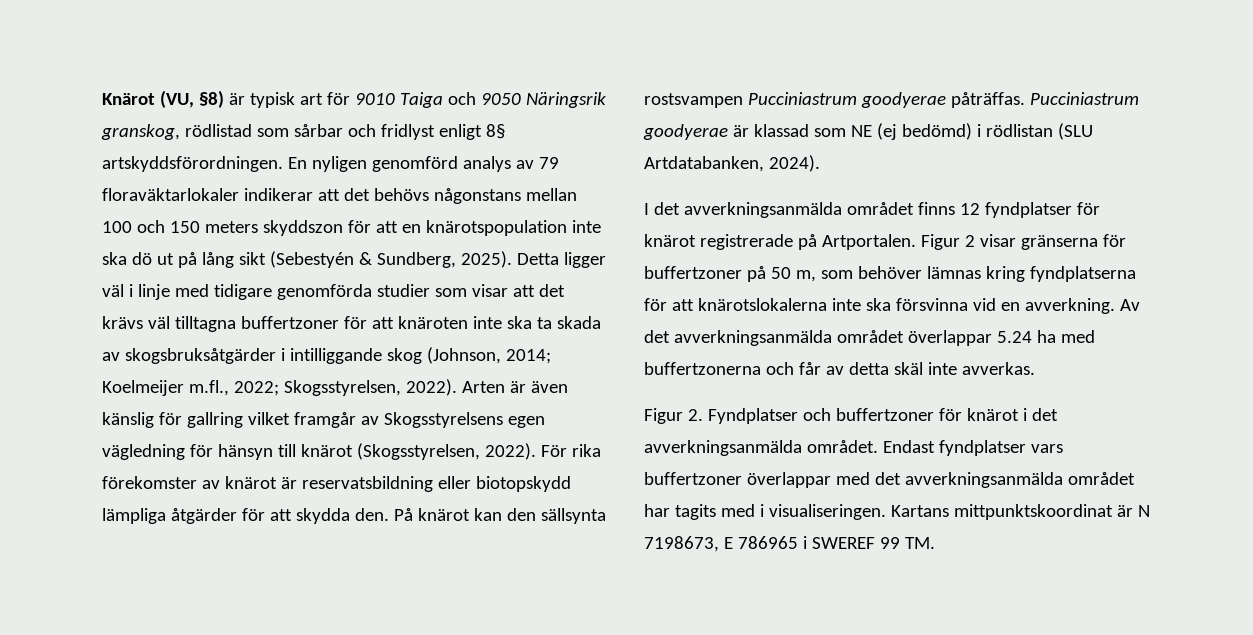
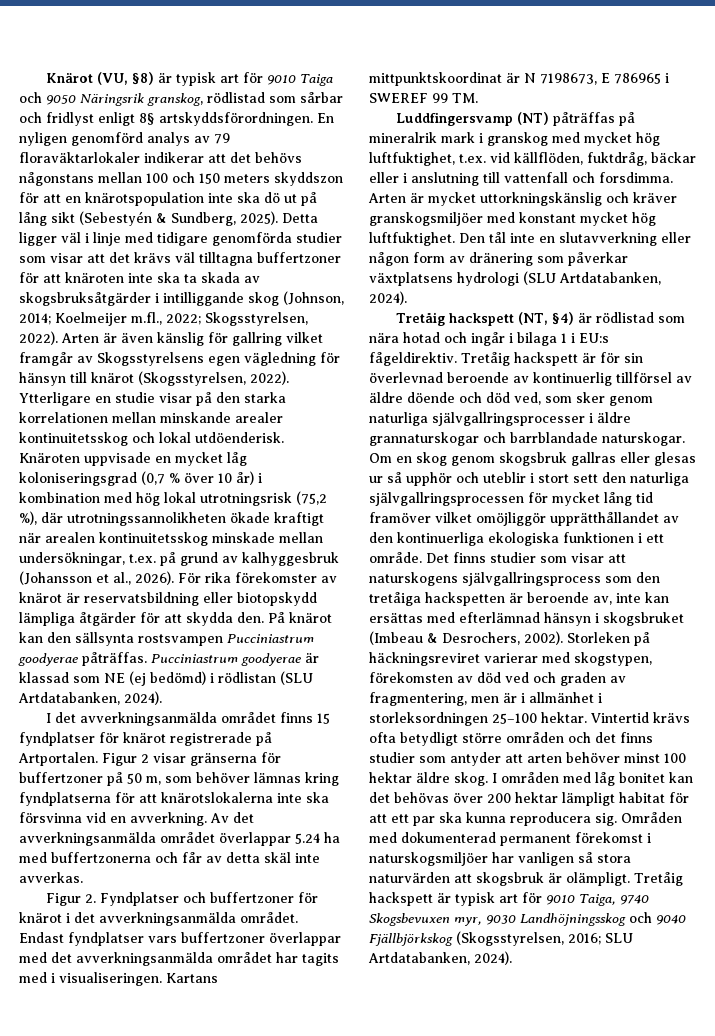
(536, 451) none -> [19,392,286,406] [19,412,283,423] [19,432,284,446] [19,452,247,466] [19,471,262,486] [19,491,327,506] [19,511,324,526] [19,532,323,546] [19,552,339,566] [19,571,174,585] Ytterligare en studie visar på den starka korrelationen mellan minskande arealer kontinuitetsskog och lokal utdöenderisk. Knäroten uppvisade en mycket låg koloniseringsgrad (0,7 % över 10 år) i kombination med hög lokal utrotningsrisk (75,2 %), där utrotningssannolikheten ökade kraftigt när arealen kontinuitetsskog minskade mellan undersökningar, t.ex. på grund av kalhyggesbruk (Johansson et al., 2026).
[959,203,980,215] 12 -> [316,713,330,724] 15
(935, 543) none -> [395,112,635,126] [369,132,660,146] [369,152,696,166] [369,172,673,186] [368,192,677,206] [369,212,656,226] [369,232,691,246] [369,252,628,266] [369,271,661,286] [369,291,407,305] [395,312,685,326] [369,332,609,346] [369,352,643,366] [369,372,692,386] [369,392,653,406] [369,412,631,426] [369,432,685,446] [369,452,696,466] [369,472,689,486] [369,492,653,506] [369,512,679,526] [369,532,664,546] [369,552,626,563] [369,572,660,586] [369,592,669,606] [369,612,684,626] [369,631,650,646] [369,652,652,666] [369,672,626,686] [369,692,602,706] [369,712,690,726] [369,732,653,746] [369,752,686,766] [369,772,693,786] [369,792,689,806] [369,812,682,826] [369,832,651,846] [369,852,631,866] [369,872,683,886] [369,892,649,906] [369,912,686,926] [369,931,633,946] [368,951,512,965] // Luddfingersvamp (NT) påträffas på mineralrik mark i granskog med mycket hög luftfuktighet, t.ex. vid källflöden, fuktdråg, bäckar eller i anslutning till vattenfall och forsdimma. Arten är mycket uttorkningskänslig och kräver granskogsmiljöer med konstant mycket hög luftfuktighet. Den tål inte en slutavverkning eller någon form av dränering som påverkar växtplatsens hydrologi (SLU Artdatabanken, 2024). // Tretåig hackspett (NT, §4) är rödlistad som nära hotad och ingår i bilaga 1 i EU:s fågeldirektiv. Tretåig hackspett är för sin överlevnad beroende av kontinuerlig tillförsel av äldre döende och död ved, som sker genom naturliga självgallringsprocesser i äldre grannaturskogar och barrblandade naturskogar. Om en skog genom skogsbruk gallras eller glesas ur så upphör och uteblir i stort sett den naturliga självgallringsprocessen för mycket lång tid framöver vilket omöjliggör upprätthållandet av den kontinuerliga ekologiska funktionen i ett område. Det finns studier som visar att naturskogens självgallringsprocess som den tretåiga hackspetten är beroende av, inte kan ersättas med efterlämnad hänsyn i skogsbruket (Imbeau & Desrochers, 2002). Storleken på häckningsreviret varierar med skogstypen, förekomsten av död ved och graden av fragmentering, men är i allmänhet i storleksordningen 25–100 hektar. Vintertid krävs ofta betydligt större områden och det finns studier som antyder att arten behöver minst 100 hektar äldre skog. I områden med låg bonitet kan det behövas över 200 hektar lämpligt habitat för att ett par ska kunna reproducera sig. Områden med dokumenterad permanent förekomst i naturskogsmiljöer har vanligen så stora naturvärden att skogsbruk är olämpligt. Tretåig hackspett är typisk art för 9010 Taiga, 9740 Skogsbevuxen myr, 9030 Landhöjningsskog och 9040 Fjällbjörkskog (Skogsstyrelsen, 2016; SLU Artdatabanken, 2024).

